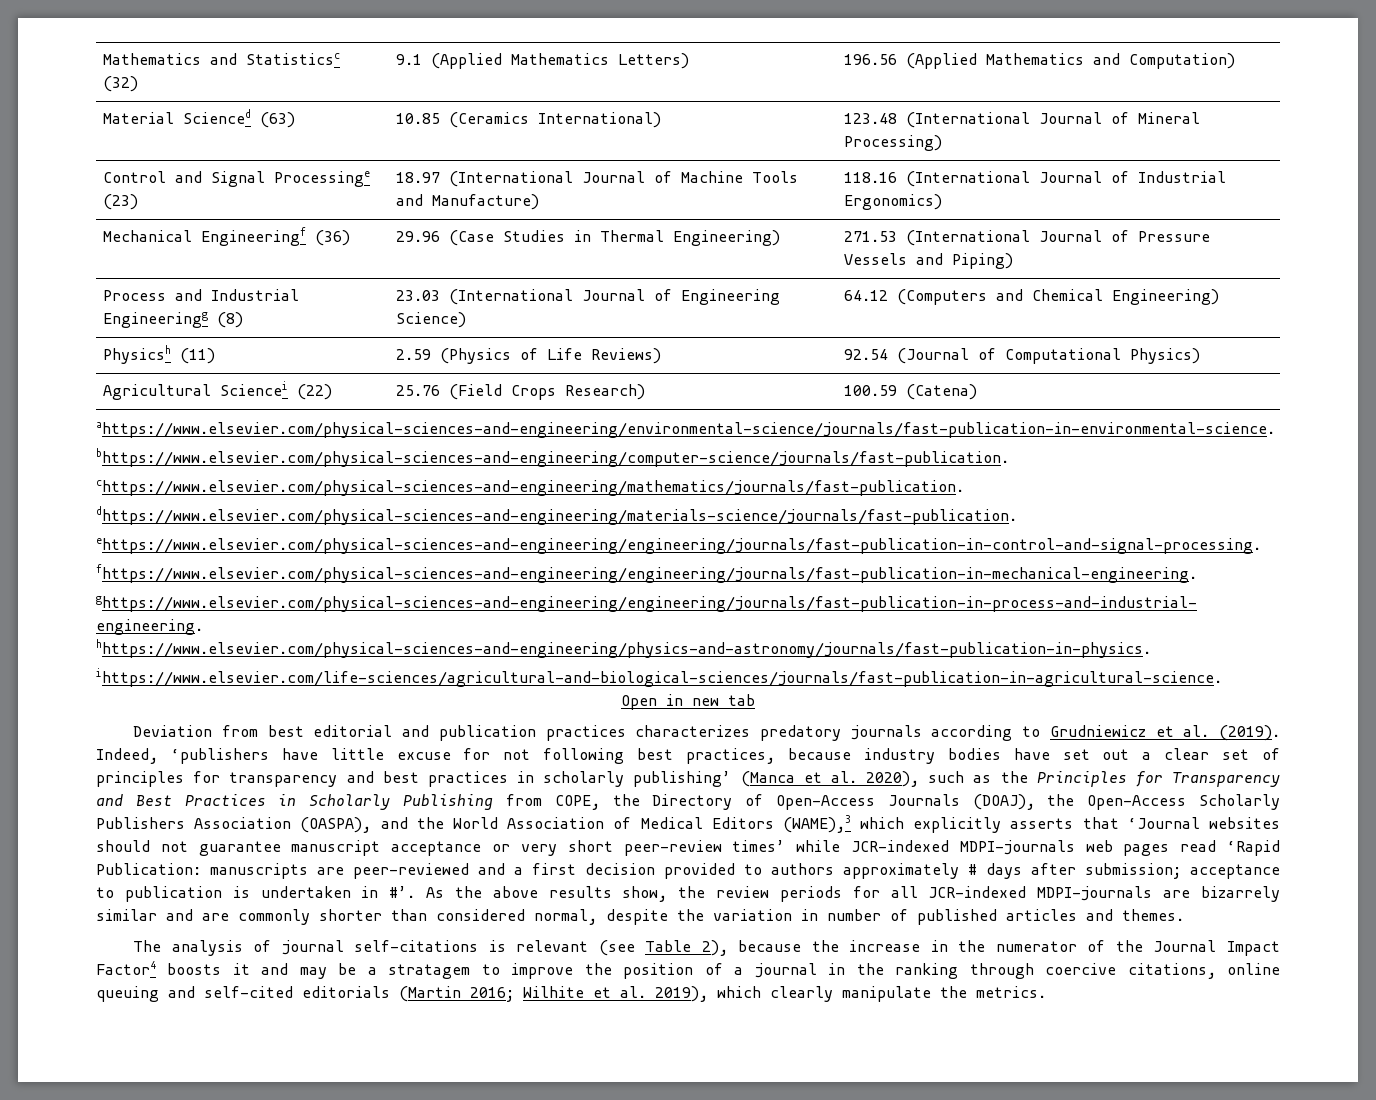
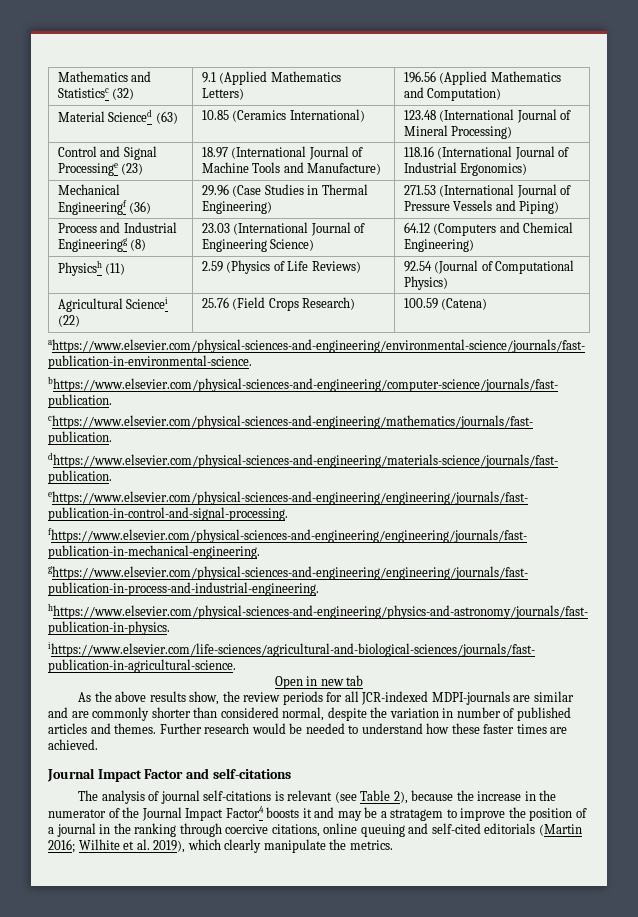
[133,725,1281,741] [96,748,1281,764] [96,771,1280,787] [96,794,1280,810] [96,815,1280,833] [96,840,1280,856] [96,863,1280,879] [96,886,416,902] Deviation from best editorial and publication practices characterizes predatory journals according to Grudniewicz et al. (2019). Indeed, ‘publishers have little excuse for not following best practices, because industry bodies have set out a clear set of principles for transparency and best practices in scholarly publishing’ (Manca et al. 2020), such as the Principles for Transparency and Best Practices in Scholarly Publishing from COPE, the Directory of Open-Access Journals (DOAJ), the Open-Access Scholarly Publishers Association (OASPA), and the World Association of Medical Editors (WAME),3 which explicitly asserts that ‘Journal websites should not guarantee manuscript acceptance or very short peer-review times’ while JCR-indexed MDPI-journals web pages read ‘Rapid Publication: manuscripts are peer-reviewed and a first decision provided to authors approximately # days after submission; acceptance to publication is undertaken in #’. -> (364, 680) none
[1201,886,1281,902] bizarrely -> (531, 698) none
(1184, 915) none -> [159,723,568,734] [48,739,98,750] [47,768,291,782] Further research would be needed to understand how these faster times are achieved. // Journal Impact Factor and self-citations

